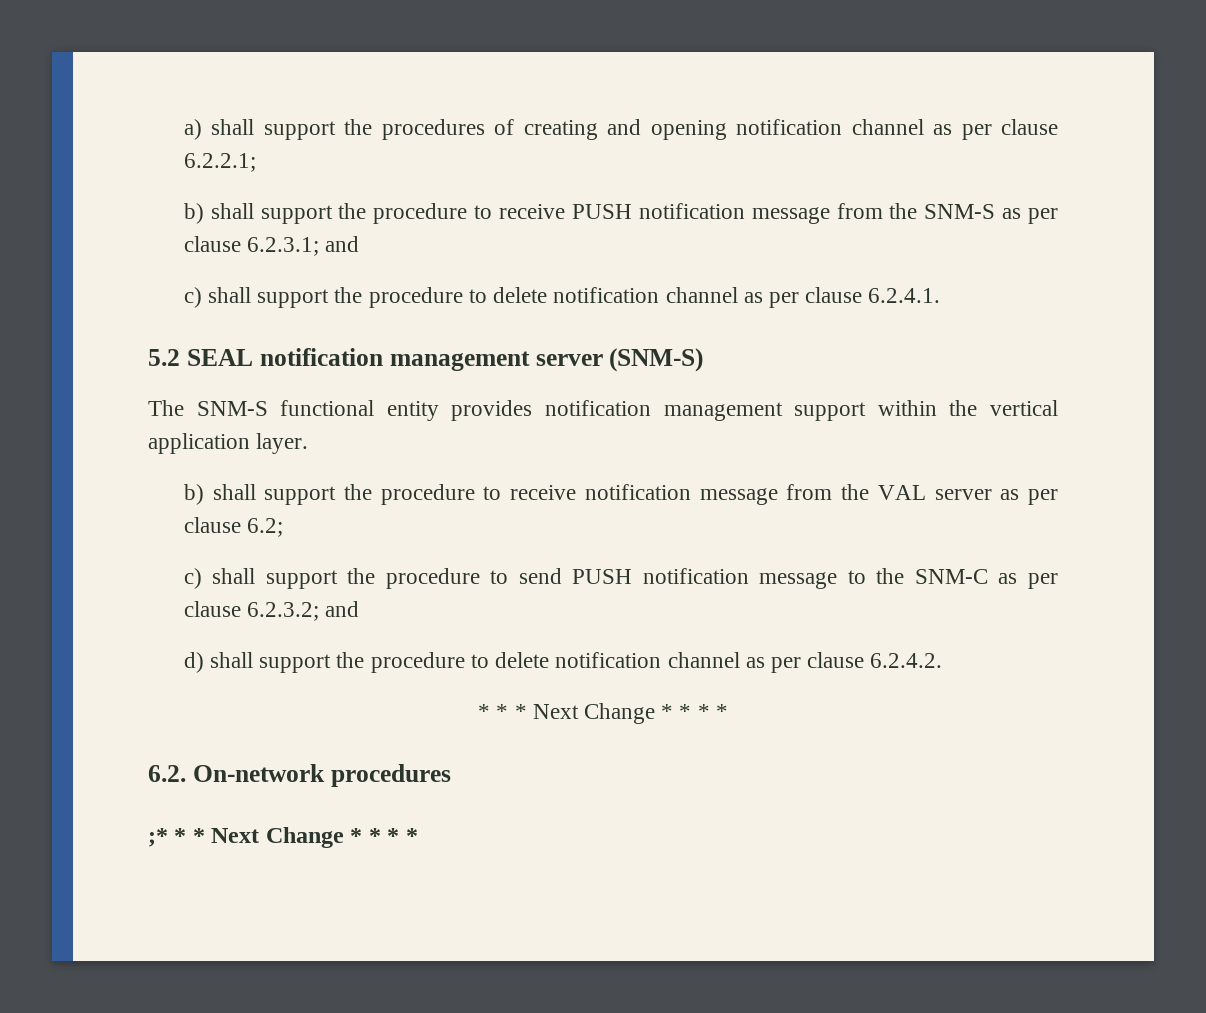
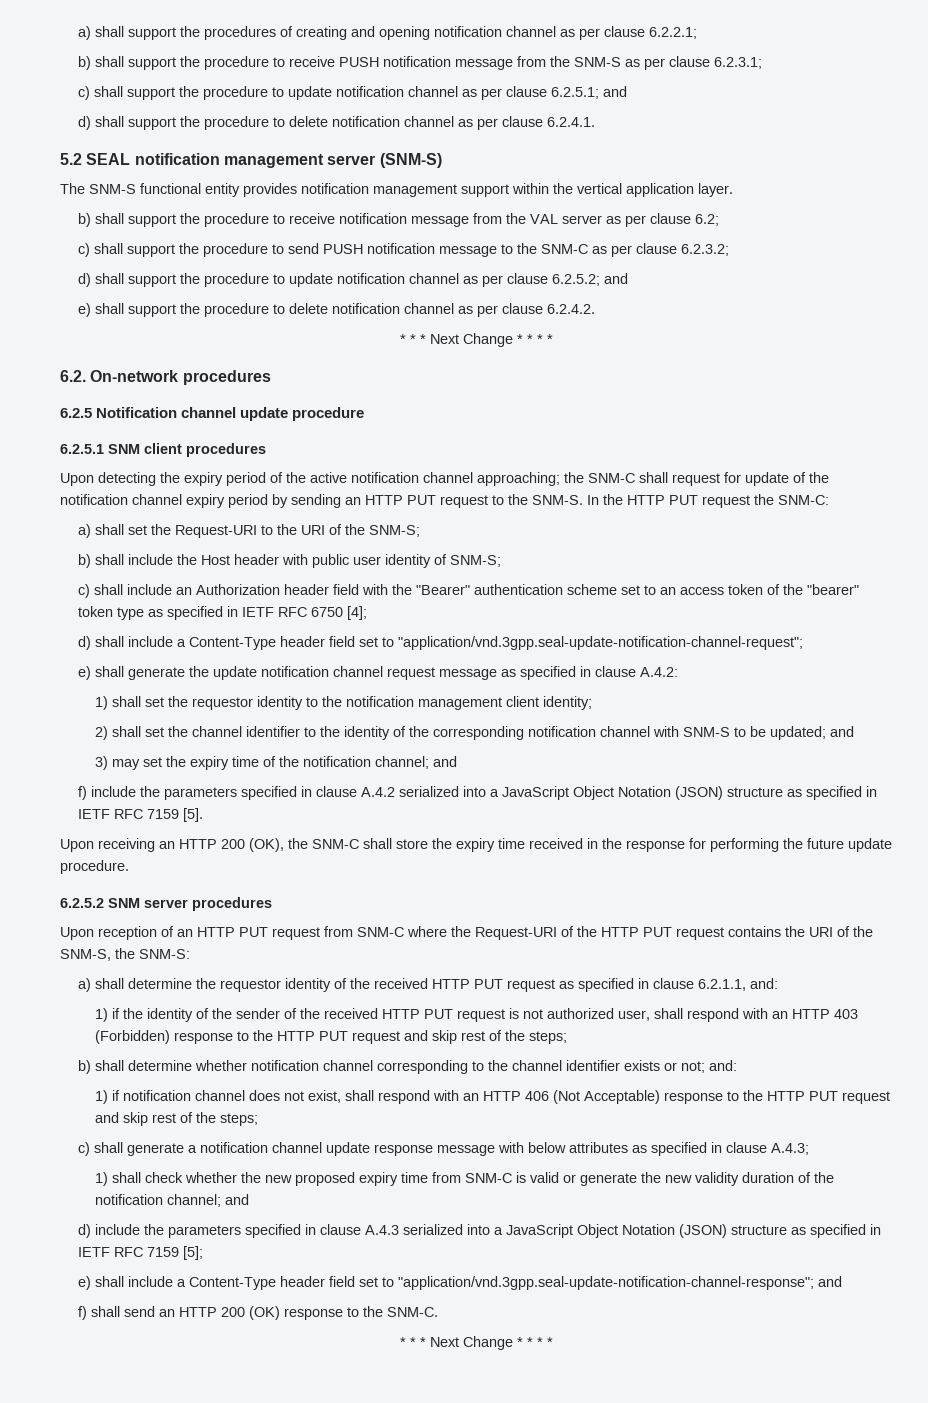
[325,236,360,252] [183,287,202,308] and // c) -> [77,86,627,100] [77,116,91,130] // c) shall support the procedure to update notification channel as per clause 6.2.5.1; and // d)
[325,601,360,617] [183,652,204,673] and // d) -> [77,273,628,287] [77,303,91,317] // d) shall support the procedure to update notification channel as per clause 6.2.5.2; and // e)
[148,828,168,847] ;* -> [60,407,365,421] [60,443,266,457] [60,472,829,486] [60,494,829,508] [77,524,420,538] [77,554,501,568] [77,584,859,598] [77,606,367,620] [77,636,803,650] [77,666,678,680] [95,696,593,710] [95,726,855,740] [95,756,458,770] [77,786,877,800] [77,808,203,822] [60,838,892,852] [60,860,129,874] [60,897,272,911] [60,926,873,940] [60,948,190,961] [77,978,778,992] [95,1008,859,1022] [95,1030,568,1044] [77,1060,737,1074] [95,1090,891,1104] [95,1112,259,1126] [77,1142,809,1156] [95,1172,835,1186] [95,1194,250,1207] [77,1224,881,1238] [77,1246,203,1260] [77,1276,842,1290] [77,1306,438,1320] [399,1337,406,1347] 6.2.5 Notification channel update procedure // 6.2.5.1 SNM client procedures // Upon detecting the expiry period of the active notification channel approaching; the SNM-C shall request for update of the notification channel expiry period by sending an HTTP PUT request to the SNM-S. In the HTTP PUT request the SNM-C: // a) shall set the Request-URI to the URI of the SNM-S; // b) shall include the Host header with public user identity of SNM-S; // c) shall include an Authorization header field with the "Bearer" authentication scheme set to an access token of the "bearer" token type as specified in IETF RFC 6750 [4]; // d) shall include a Content-Type header field set to "application/vnd.3gpp.seal-update-notification-channel-request"; // e) shall generate the update notification channel request message as specified in clause A.4.2: // 1) shall set the requestor identity to the notification management client identity; // 2) shall set the channel identifier to the identity of the corresponding notification channel with SNM-S to be updated; and // 3) may set the expiry time of the notification channel; and // f) include the parameters specified in clause A.4.2 serialized into a JavaScript Object Notation (JSON) structure as specified in IETF RFC 7159 [5]. // Upon receiving an HTTP 200 (OK), the SNM-C shall store the expiry time received in the response for performing the future update procedure. // 6.2.5.2 SNM server procedures // Upon reception of an HTTP PUT request from SNM-C where the Request-URI of the HTTP PUT request contains the URI of the SNM-S, the SNM-S: // a) shall determine the requestor identity of the received HTTP PUT request as specified in clause 6.2.1.1, and: // 1) if the identity of the sender of the received HTTP PUT request is not authorized user, shall respond with an HTTP 403 (Forbidden) response to the HTTP PUT request and skip rest of the steps; // b) shall determine whether notification channel corresponding to the channel identifier exists or not; and: // 1) if notification channel does not exist, shall respond with an HTTP 406 (Not Acceptable) response to the HTTP PUT request and skip rest of the steps; // c) shall generate a notification channel update response message with below attributes as specified in clause A.4.3; // 1) shall check whether the new proposed expiry time from SNM-C is valid or generate the new validity duration of the notification channel; and // d) include the parameters specified in clause A.4.3 serialized into a JavaScript Object Notation (JSON) structure as specified in IETF RFC 7159 [5]; // e) shall include a Content-Type header field set to "application/vnd.3gpp.seal-update-notification-channel-response"; and // f) shall send an HTTP 200 (OK) response to the SNM-C. // *

